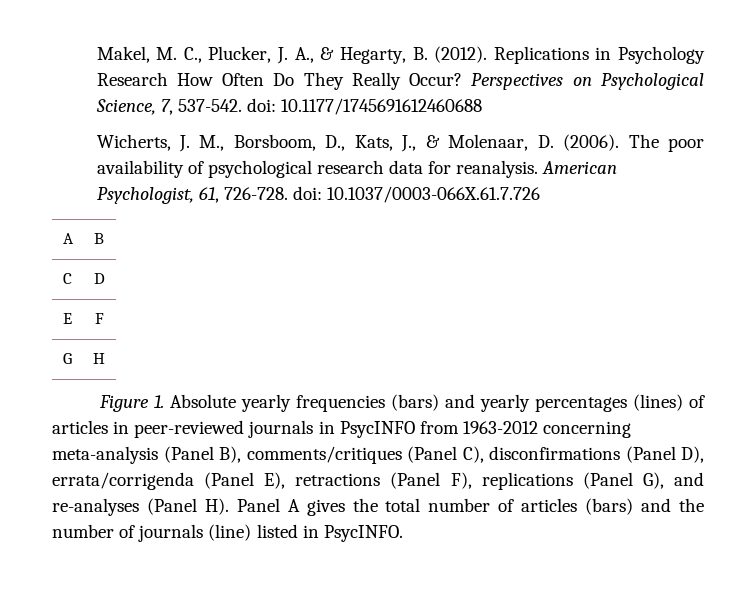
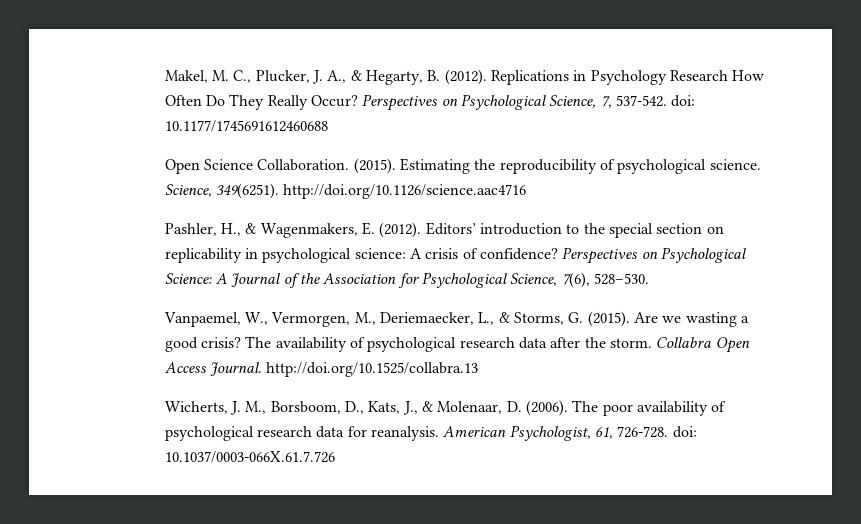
(483, 106) none -> [164,158,761,174] [164,183,527,199] [164,222,724,238] [164,247,746,264] [164,272,649,288] [163,311,749,327] [164,336,750,353] [164,362,479,377] // Open Science Collaboration. (2015). Estimating the reproducibility of psychological science. Science, 349(6251). http://doi.org/10.1126/science.aac4716 // Pashler, H., & Wagenmakers, E. (2012). Editors’ introduction to the special section on replicability in psychological science: A crisis of confidence? Perspectives on Psychological Science: A Journal of the Association for Psychological Science, 7(6), 528–530. // Vanpaemel, W., Vermorgen, M., Deriemaecker, L., & Storms, G. (2015). Are we wasting a good crisis? The availability of psychological research data after the storm. Collabra Open Access Journal. http://doi.org/10.1525/collabra.13
[62,233,74,244] [94,233,104,244] [63,273,72,284] [93,273,105,284] [63,313,72,324] [94,313,104,324] [63,353,72,364] [93,353,105,364] [98,394,705,412] [52,420,632,438] [52,446,704,464] [52,472,704,490] [52,498,704,516] [52,524,403,542] // A | B // C | D // E | F // G | H // Figure 1. Absolute yearly frequencies (bars) and yearly percentages (lines) of articles in peer-reviewed journals in PsycINFO from 1963-2012 concerning meta-analysis (Panel B), comments/critiques (Panel C), disconfirmations (Panel D), errata/corrigenda (Panel E), retractions (Panel F), replications (Panel G), and re-analyses (Panel H). Panel A gives the total number of articles (bars) and the number of journals (line) listed in PsycINFO. -> (335, 457) none

